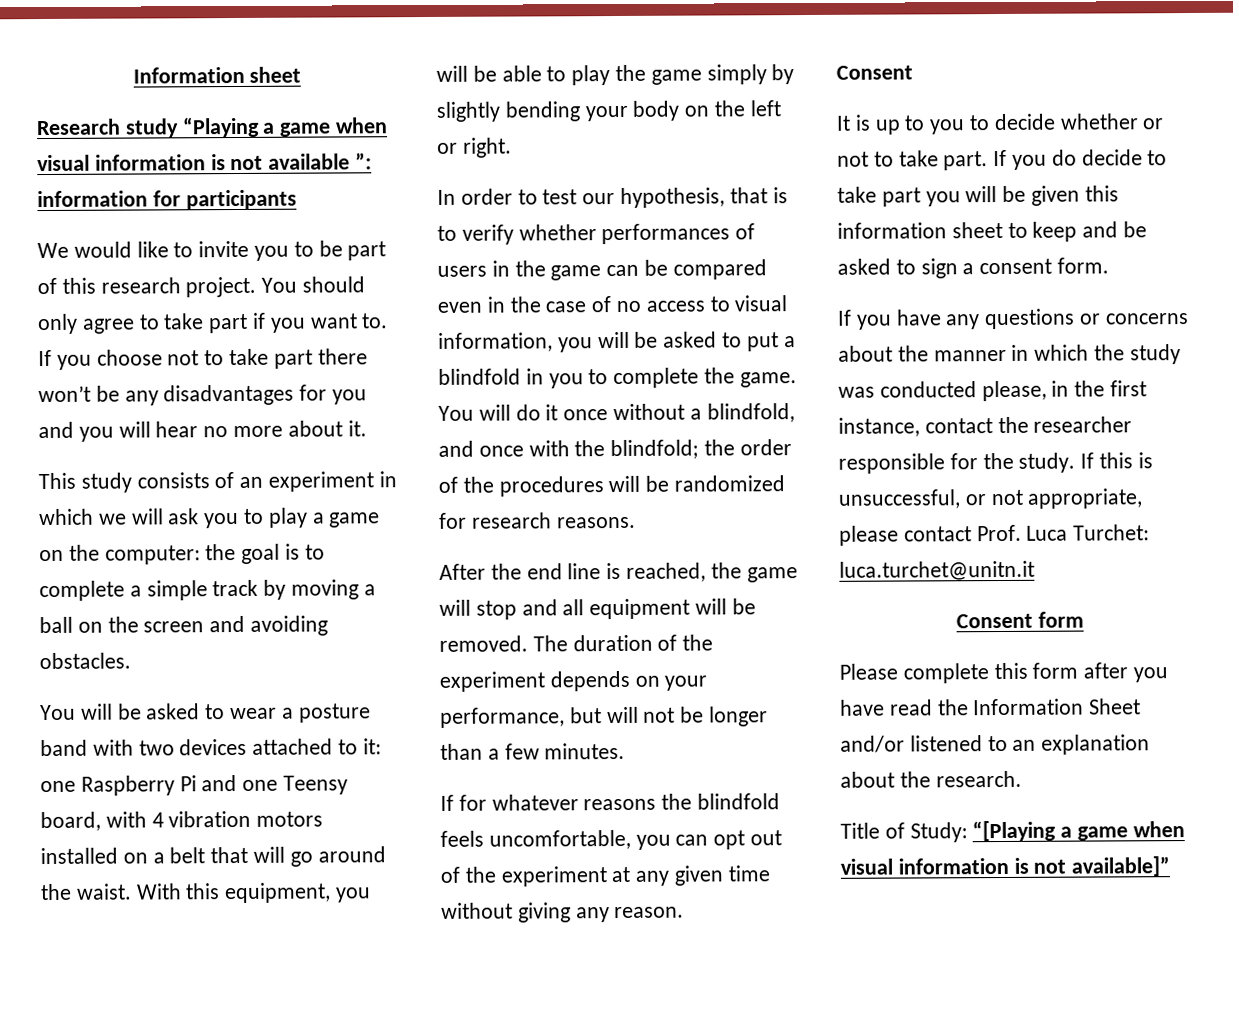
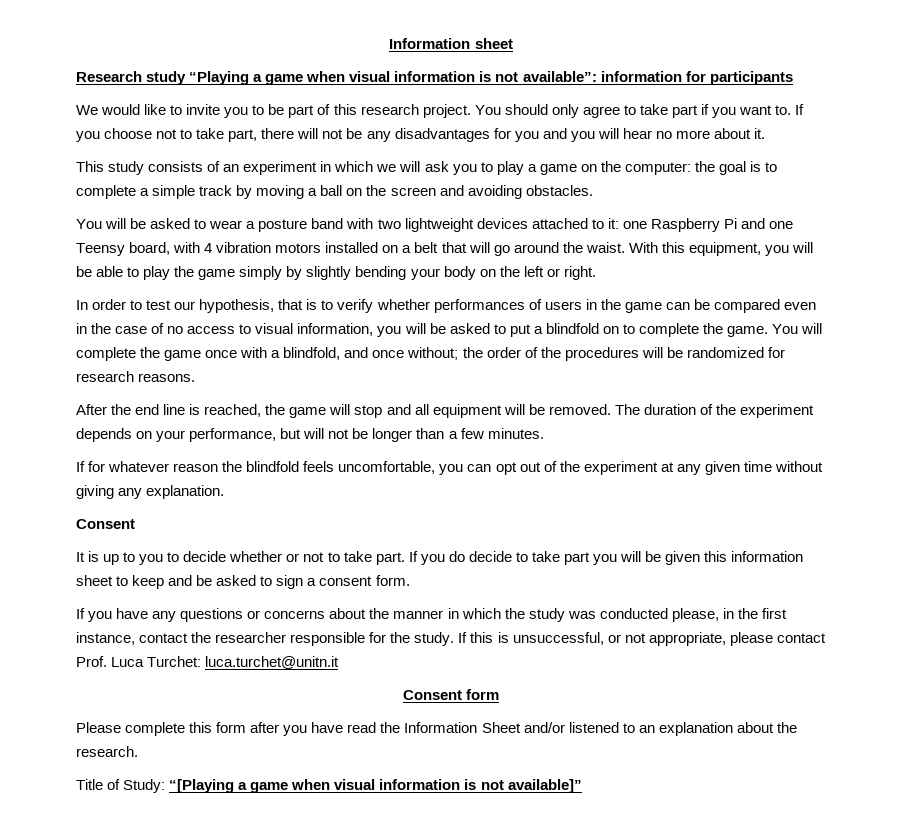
[268,152,373,170] available ”: -> [522,71,597,82] available”:
[273,348,368,369] [38,385,91,403] part there won’t -> [228,128,344,142] part, there will not
(175, 748) none -> [404,218,474,232] lightweight
[525,368,584,389] in you -> [602,326,619,334] on
[515,403,686,421] do it once without -> [76,347,268,361] complete the game once with
[528,439,700,460] with the blindfold; -> [407,347,459,360] without;
[583,798,657,811] reasons -> [173,463,219,472] reason
[614,906,685,919] reason. -> [146,485,225,499] explanation.

